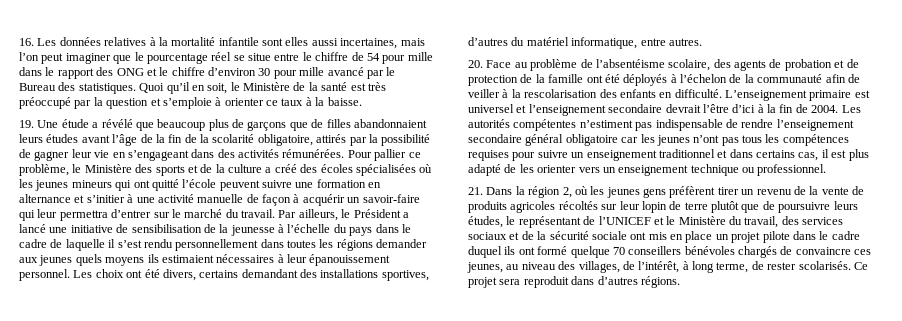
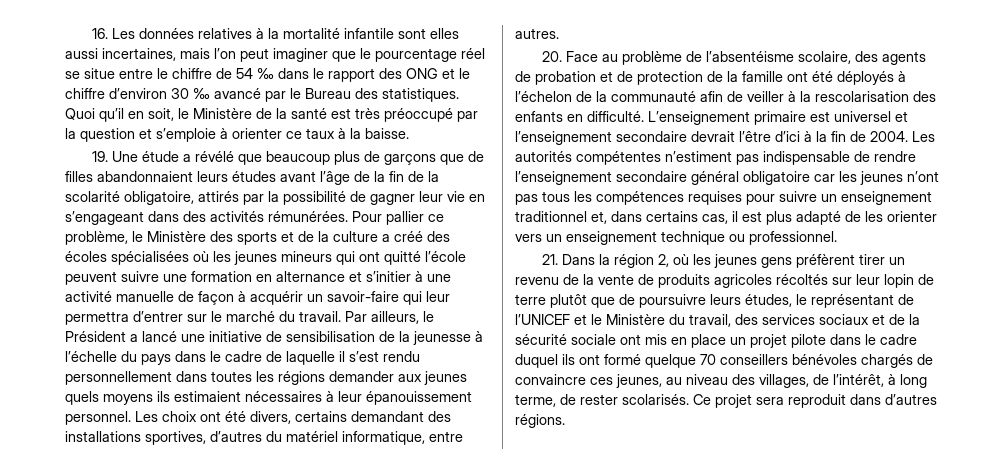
[382,52,433,64] pour mille -> [257,68,274,79] ‰
[273,67,325,79] pour mille -> [193,88,210,99] ‰
[717,150,728,158] et -> [591,211,607,224] et,

